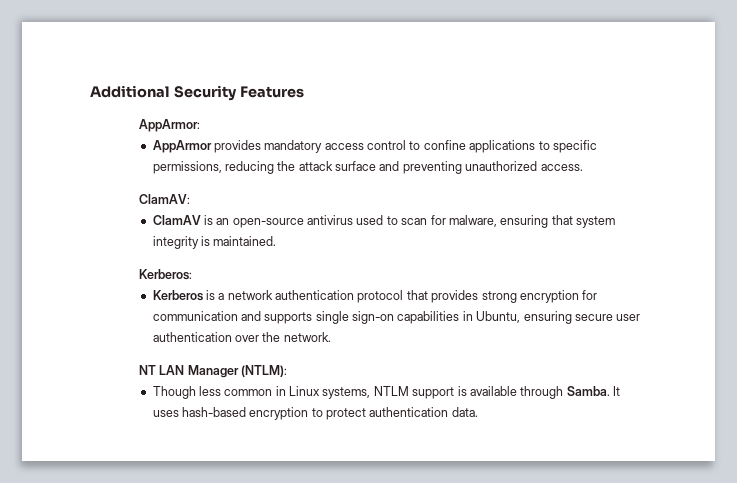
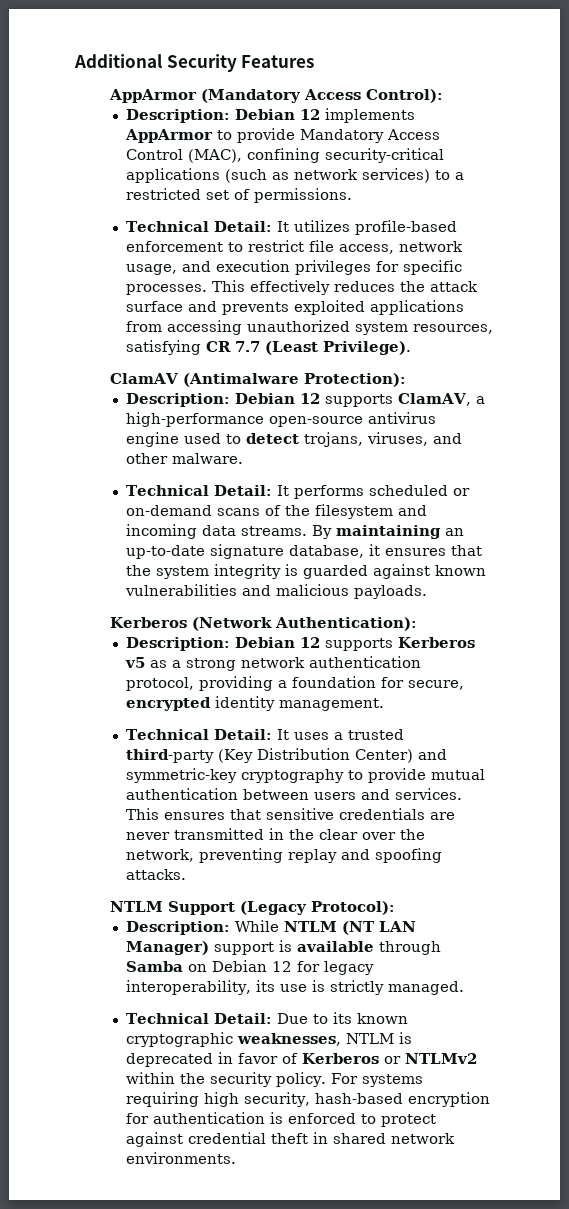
[138,119,200,132] [152,140,597,153] [152,161,583,174] [138,194,190,204] [152,215,230,225] AppArmor: // AppArmor provides mandatory access control to confine applications to specific permissions, reducing the attack surface and preventing unauthorized access. // ClamAV: // ClamAV is an -> [108,89,443,103] [126,108,416,123] [125,128,441,143] [126,148,445,163] [126,168,465,183] [126,188,353,203] [126,220,458,235] [126,240,464,254] [126,260,463,275] [126,280,479,295] [126,300,465,315] [126,320,494,335] [126,340,412,355] [109,373,406,387] [126,393,486,407] [126,412,265,427] AppArmor (Mandatory Access Control): // Description: Debian 12 implements AppArmor to provide Mandatory Access Control (MAC), confining security-critical applications (such as network services) to a restricted set of permissions. // Technical Detail: It utilizes profile-based enforcement to restrict file access, network usage, and execution privileges for specific processes. This effectively reduces the attack surface and prevents exploited applications from accessing unauthorized system resources, satisfying CR 7.7 (Least Privilege). // ClamAV (Antimalware Protection): // Description: Debian 12 supports ClamAV, a high-performance
(354, 220) none -> [126,432,180,447] engine
[401,215,616,228] [152,236,277,249] [138,269,192,280] [152,290,598,303] [152,311,641,324] [152,332,331,342] [138,365,287,378] [152,386,621,399] [152,407,478,420] scan for malware, ensuring that system integrity is maintained. // Kerberos: // Kerberos is a network authentication protocol that provides strong encryption for communication and supports single sign-on capabilities in Ubuntu, ensuring secure user authentication over the network. // NT LAN Manager (NTLM): // Though less common in Linux systems, NTLM support is available through Samba. It uses hash-based encryption to protect authentication data. -> [246,432,463,447] [126,453,244,464] [126,485,471,499] [126,504,428,519] [126,524,465,539] [126,544,483,559] [126,564,487,579] [125,584,428,599] [109,617,417,631] [126,637,476,651] [125,656,422,671] [126,676,465,691] [126,696,385,711] [126,729,405,740] [126,748,448,763] [126,768,486,783] [126,788,463,800] [126,808,456,820] [126,828,426,840] [126,848,443,863] [126,869,187,880] [109,901,395,915] [126,920,417,935] [126,940,442,955] [126,960,375,975] [126,980,465,995] [126,1012,409,1024] [126,1032,413,1047] [126,1052,478,1067] [126,1072,424,1087] [126,1092,491,1107] [126,1112,437,1127] [126,1132,456,1147] [126,1152,237,1164] detect trojans, viruses, and other malware. // Technical Detail: It performs scheduled or on-demand scans of the filesystem and incoming data streams. By maintaining an up-to-date signature database, it ensures that the system integrity is guarded against known vulnerabilities and malicious payloads. // Kerberos (Network Authentication): // Description: Debian 12 supports Kerberos v5 as a strong network authentication protocol, providing a foundation for secure, encrypted identity management. // Technical Detail: It uses a trusted third-party (Key Distribution Center) and symmetric-key cryptography to provide mutual authentication between users and services. This ensures that sensitive credentials are never transmitted in the clear over the network, preventing replay and spoofing attacks. // NTLM Support (Legacy Protocol): // Description: While NTLM (NT LAN Manager) support is available through Samba on Debian 12 for legacy interoperability, its use is strictly managed. // Technical Detail: Due to its known cryptographic weaknesses, NTLM is deprecated in favor of Kerberos or NTLMv2 within the security policy. For systems requiring high security, hash-based encryption for authentication is enforced to protect against credential theft in shared network environments.

